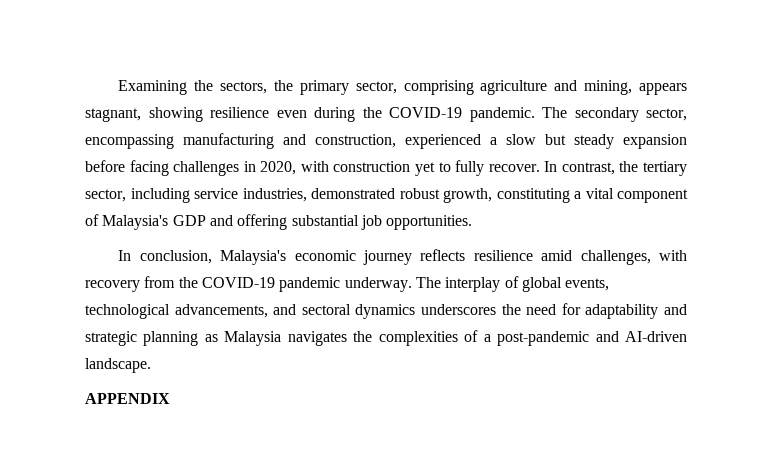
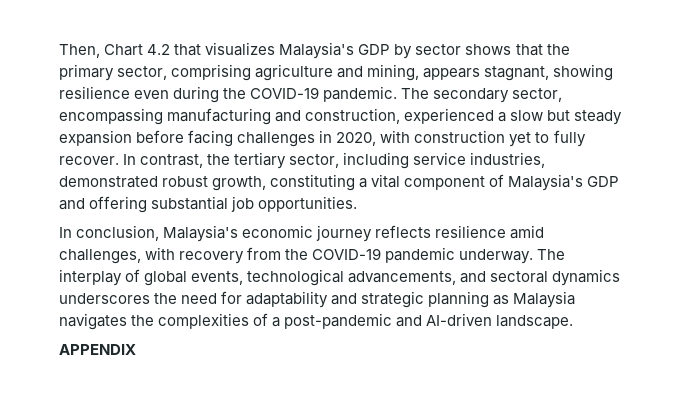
[118,80,268,95] Examining the sectors, -> [59,42,543,59] Then, Chart 4.2 that visualizes Malaysia's GDP by sector shows that

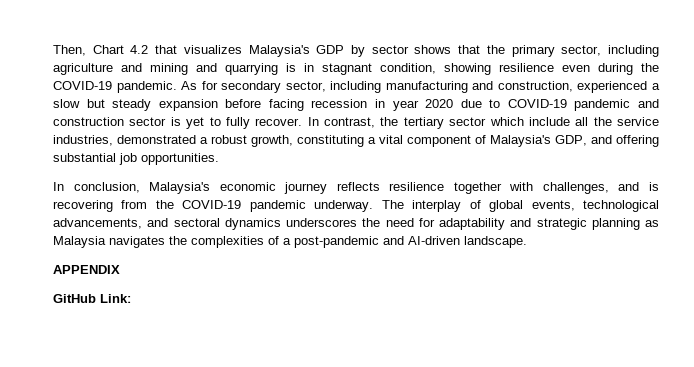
[171,64,252,81] comprising -> [608,45,659,57] including
[367,64,550,81] mining, appears stagnant, -> [150,63,436,75] mining and quarrying is in stagnant condition,
[401,88,430,99] The -> [181,81,218,90] As for
[59,108,163,125] encompassing -> [330,81,382,93] including
[237,130,506,147] challenges in 2020, with construction -> [311,99,659,111] [53,117,181,126] recession in year 2020 due to COVID-19 pandemic and construction sector is
[289,152,410,169] sector, including -> [449,117,612,126] sector which include all the
(158, 182) none -> [200,137,208,144] a
[587,176,620,187] GDP -> [555,135,587,146] GDP,
[510,225,545,239] [59,247,245,264] amid challenges, with recovery -> [453,182,659,194] [53,200,113,212] together with challenges, and is recovering
(136, 349) none -> [53,294,131,303] // GitHub Link:

